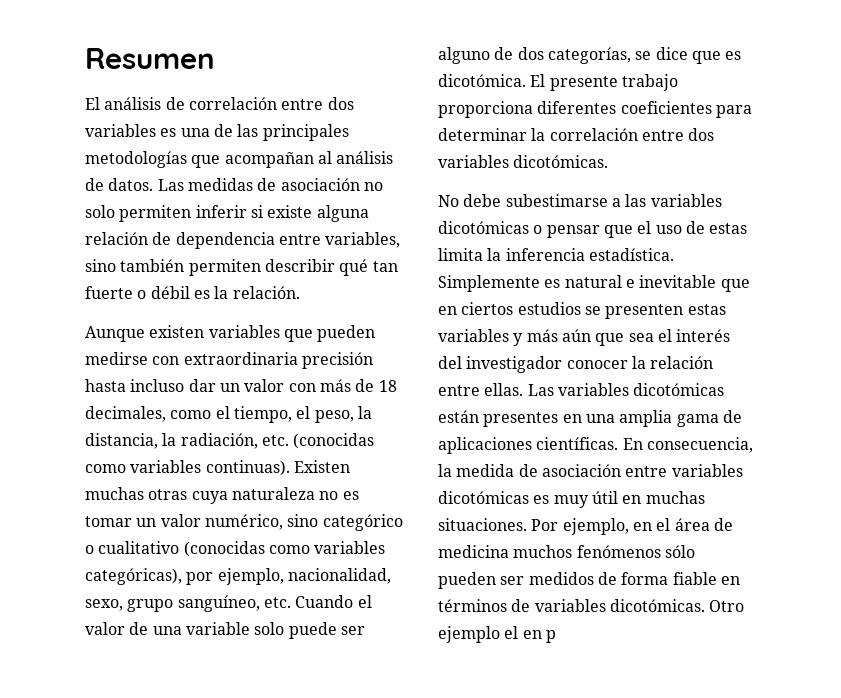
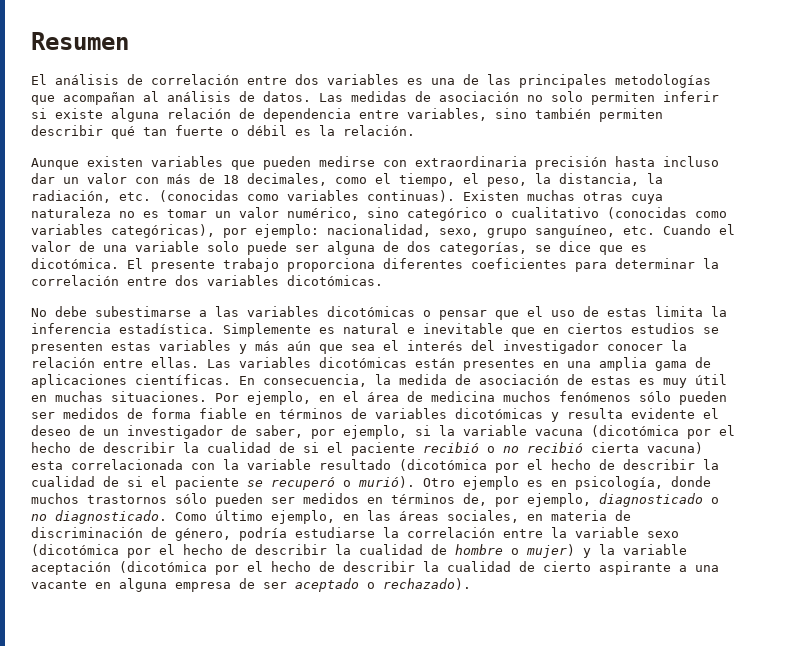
[217,568,284,585] ejemplo, -> [255,224,319,238] ejemplo:
[438,47,490,64] alguno -> [327,241,375,255] alguna
[625,464,743,477] [438,491,529,504] entre variables dicotómicas -> [567,374,631,385] de estas
[609,599,745,612] [438,626,556,643] dicotómicas. Otro ejemplo el en p -> [455,408,719,422] [31,425,735,439] [31,442,703,456] [31,459,719,473] [31,476,711,490] [31,493,719,507] [31,510,631,524] [31,527,679,541] [31,544,687,558] [31,561,719,575] [31,578,471,592] dicotómicas y resulta evidente el deseo de un investigador de saber, por ejemplo, si la variable vacuna (dicotómica por el hecho de describir la cualidad de si el paciente recibió o no recibió cierta vacuna) esta correlacionada con la variable resultado (dicotómica por el hecho de describir la cualidad de si el paciente se recuperó o murió). Otro ejemplo es en psicología, donde muchos trastornos sólo pueden ser medidos en términos de, por ejemplo, diagnosticado o no diagnosticado. Como último ejemplo, en las áreas sociales, en materia de discriminación de género, podría estudiarse la correlación entre la variable sexo (dicotómica por el hecho de describir la cualidad de hombre o mujer) y la variable aceptación (dicotómica por el hecho de describir la cualidad de cierto aspirante a una vacante en alguna empresa de ser aceptado o rechazado).

